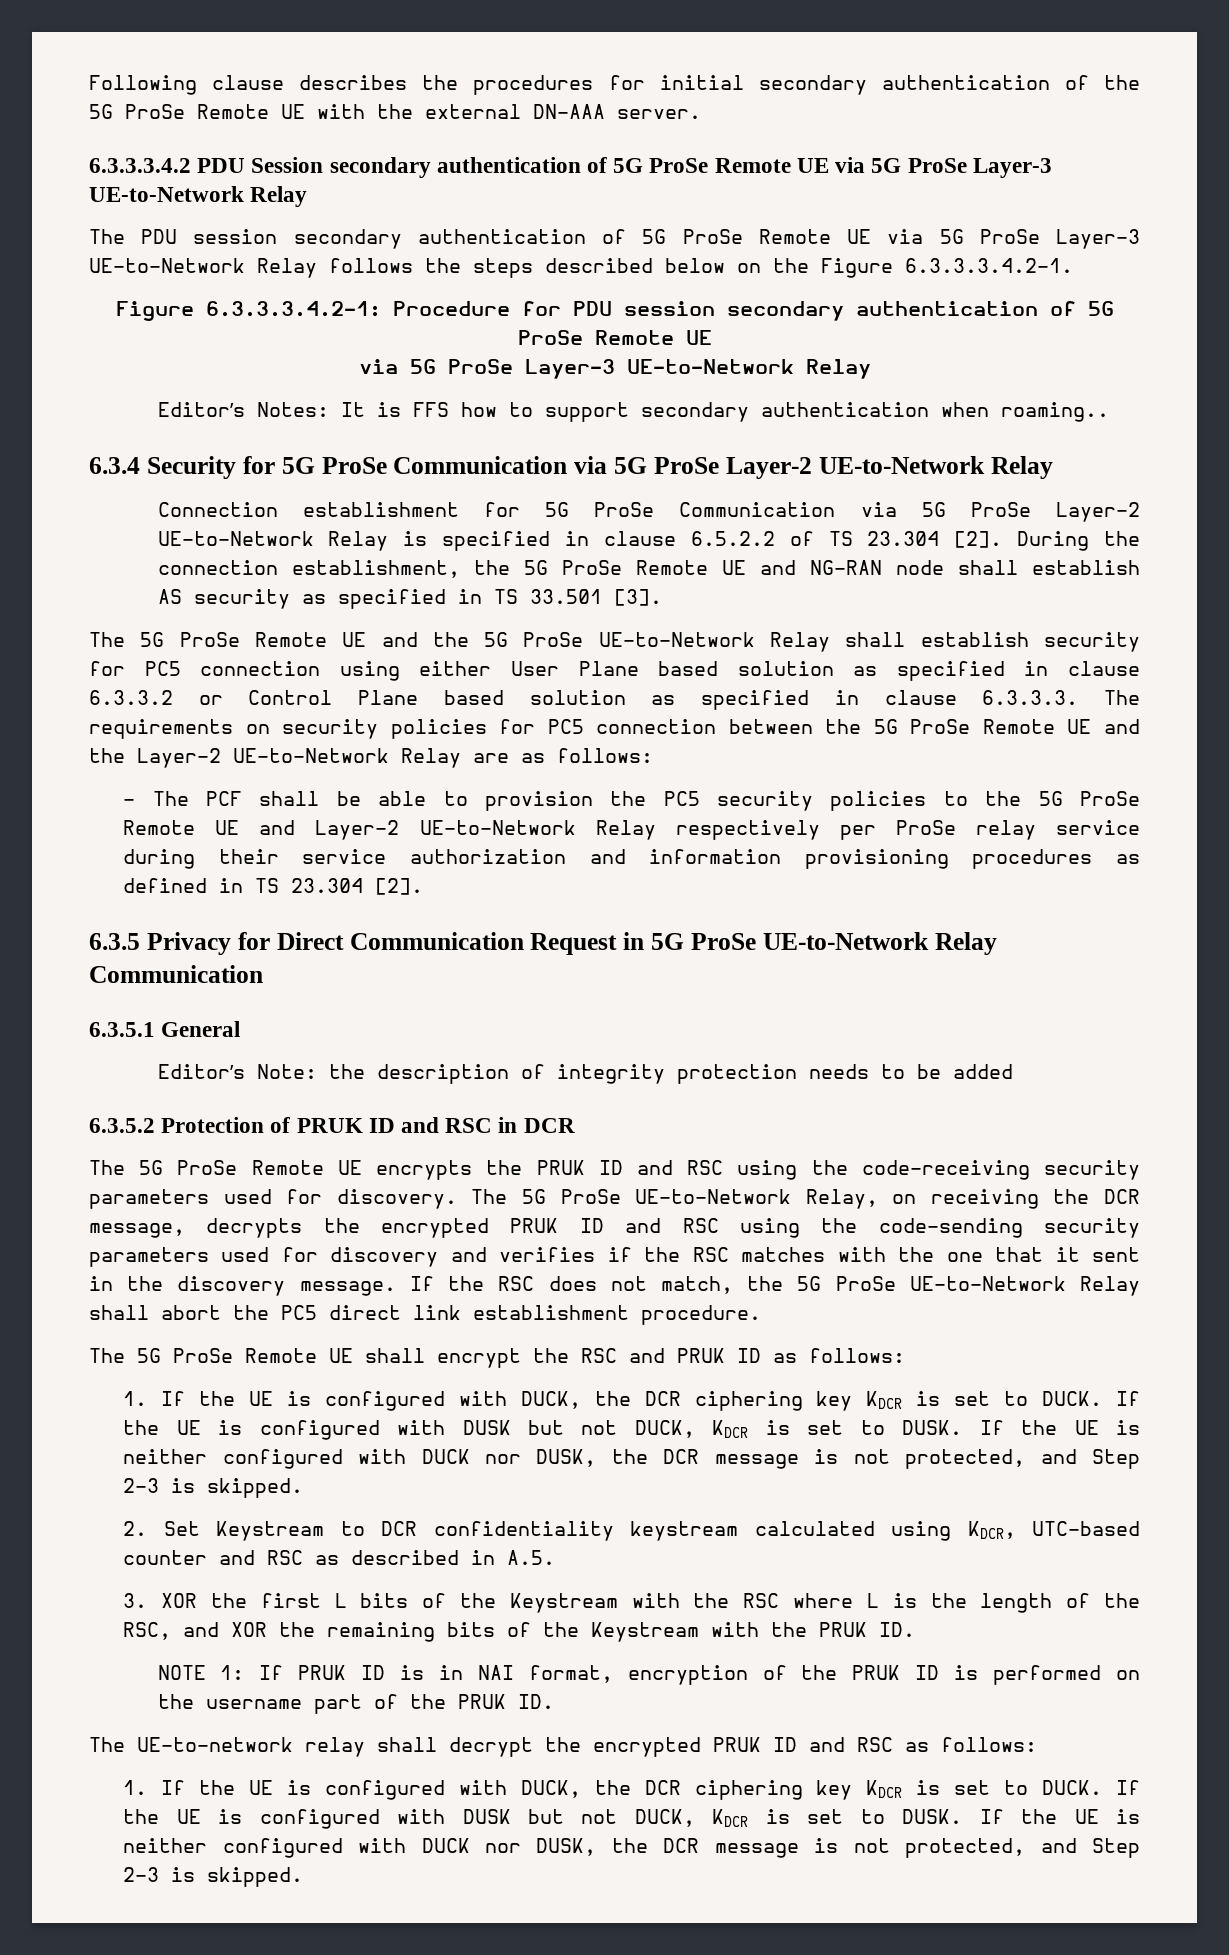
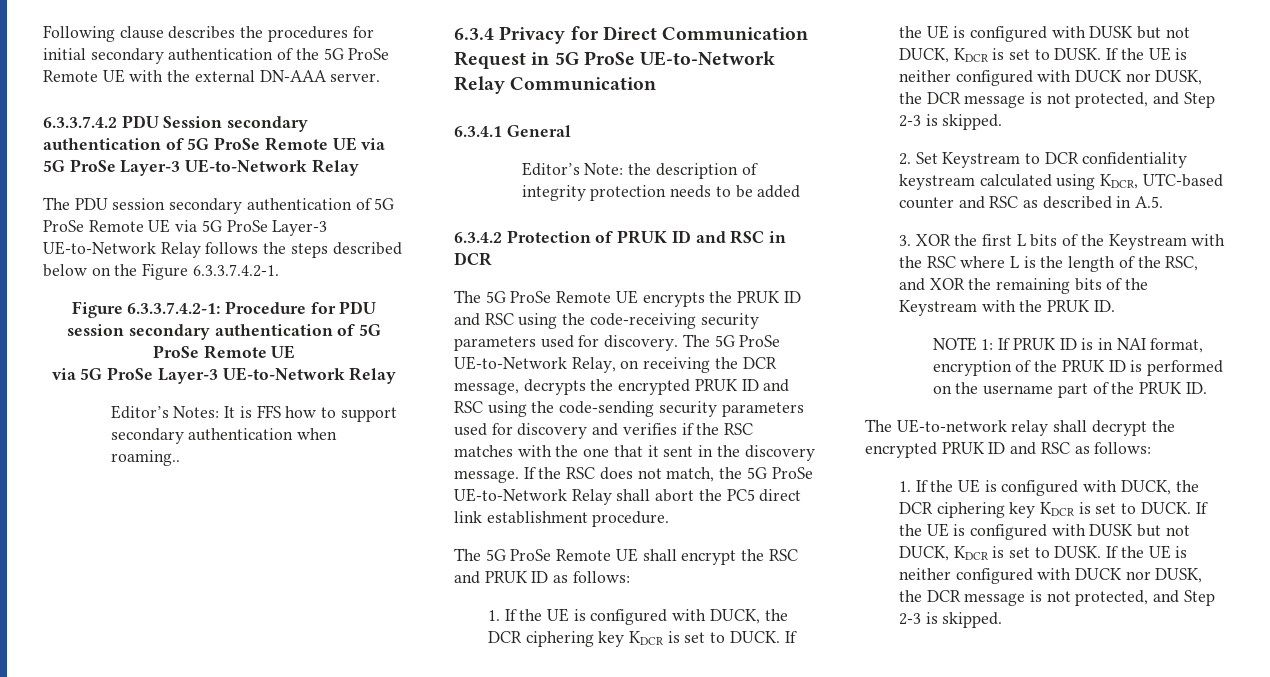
[89,158,191,173] 6.3.3.3.4.2 -> [43,116,117,128] 6.3.3.7.4.2
[905,258,1073,273] [115,301,381,321] 6.3.3.3.4.2-1. // Figure 6.3.3.3.4.2-1: -> [192,264,279,277] [71,301,221,318] 6.3.3.7.4.2-1. // Figure 6.3.3.7.4.2-1:
[146,456,1053,479] [157,502,1141,522] [157,531,1140,551] [157,560,1141,578] [157,589,662,609] [89,632,1140,652] [89,661,1141,681] [89,690,1141,710] [89,719,1140,739] [89,748,653,768] [123,791,1140,811] [123,820,1140,840] [123,849,1140,869] [123,878,424,895] [89,933,140,950] Security for 5G ProSe Communication via 5G ProSe Layer-2 UE-to-Network Relay // Connection establishment for 5G ProSe Communication via 5G ProSe Layer-2 UE-to-Network Relay is specified in clause 6.5.2.2 of TS 23.304 [2]. During the connection establishment, the 5G ProSe Remote UE and NG-RAN node shall establish AS security as specified in TS 33.501 [3]. // The 5G ProSe Remote UE and the 5G ProSe UE-to-Network Relay shall establish security for PC5 connection using either User Plane based solution as specified in clause 6.3.3.2 or Control Plane based solution as specified in clause 6.3.3.3. The requirements on security policies for PC5 connection between the 5G ProSe Remote UE and the Layer-2 UE-to-Network Relay are as follows: // - The PCF shall be able to provision the PC5 security policies to the 5G ProSe Remote UE and Layer-2 UE-to-Network Relay respectively per ProSe relay service during their service authorization and information provisioning procedures as defined in TS 23.304 [2]. // 6.3.5 -> (494, 34) none
[89,1022,155,1037] 6.3.5.1 -> [454,126,502,137] 6.3.4.1
[89,1118,155,1133] 6.3.5.2 -> [454,232,502,243] 6.3.4.2

